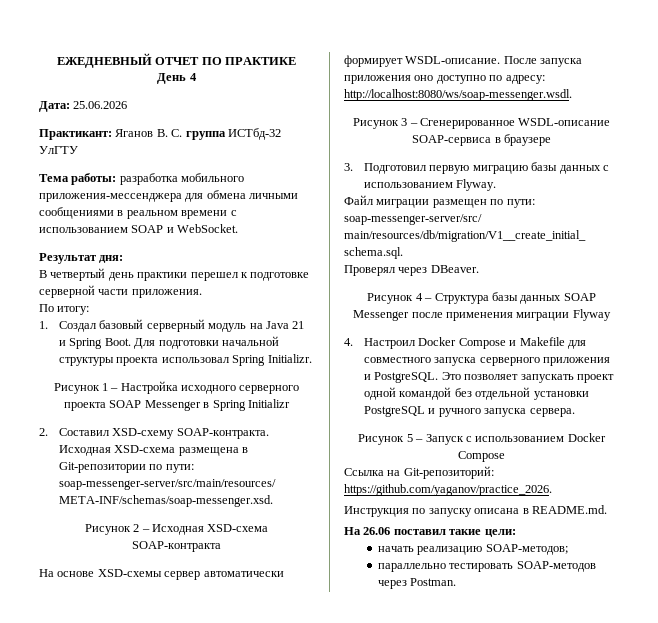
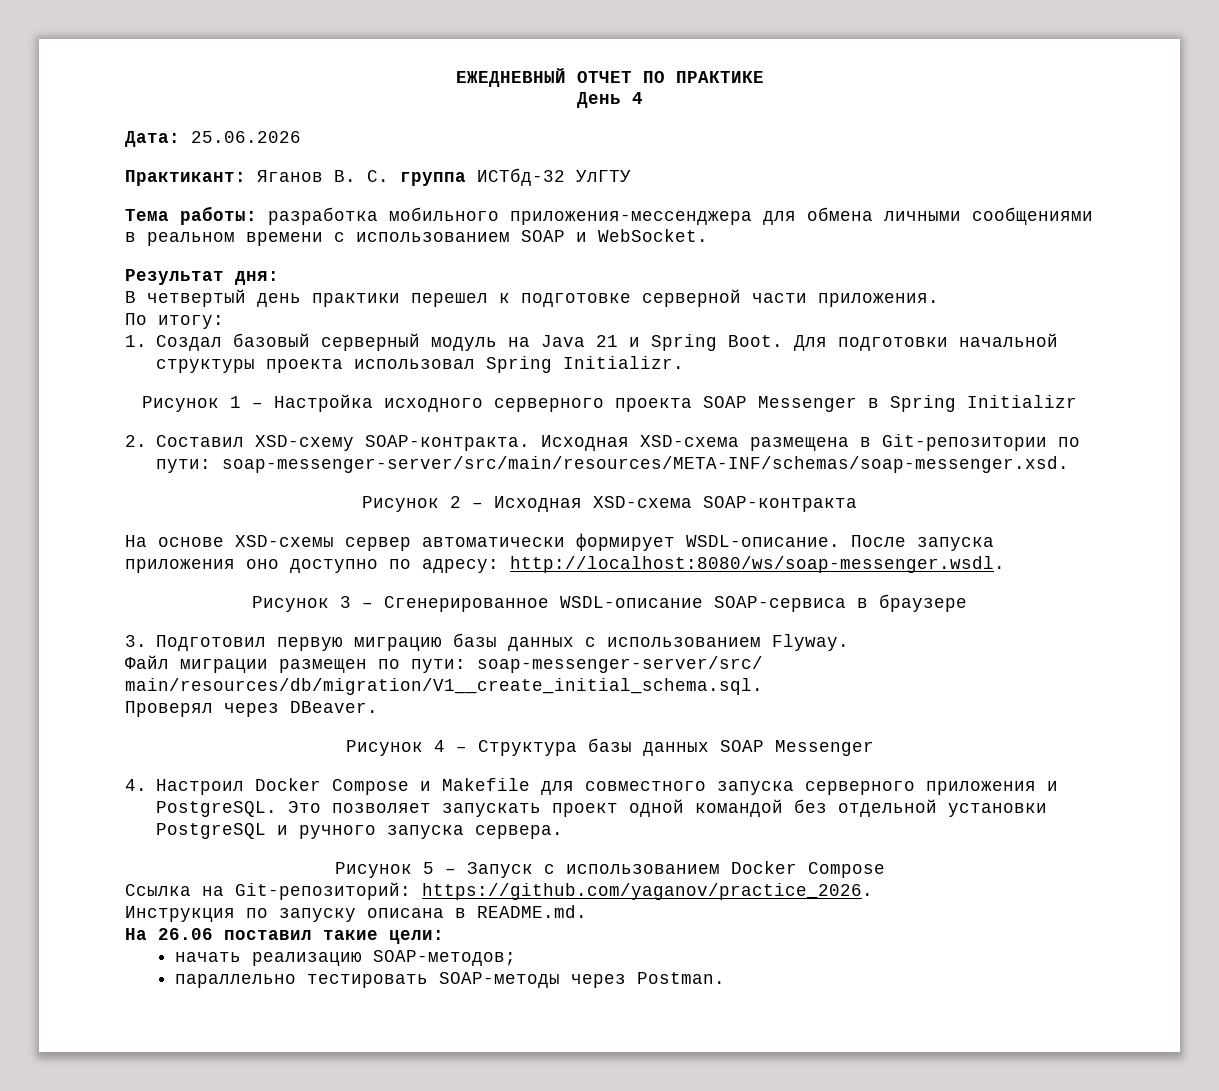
[411,309,611,321] после применения миграции Flyway -> (874, 748) none
[516,561,596,572] SOAP-методов -> [438,972,560,988] SOAP-методы

